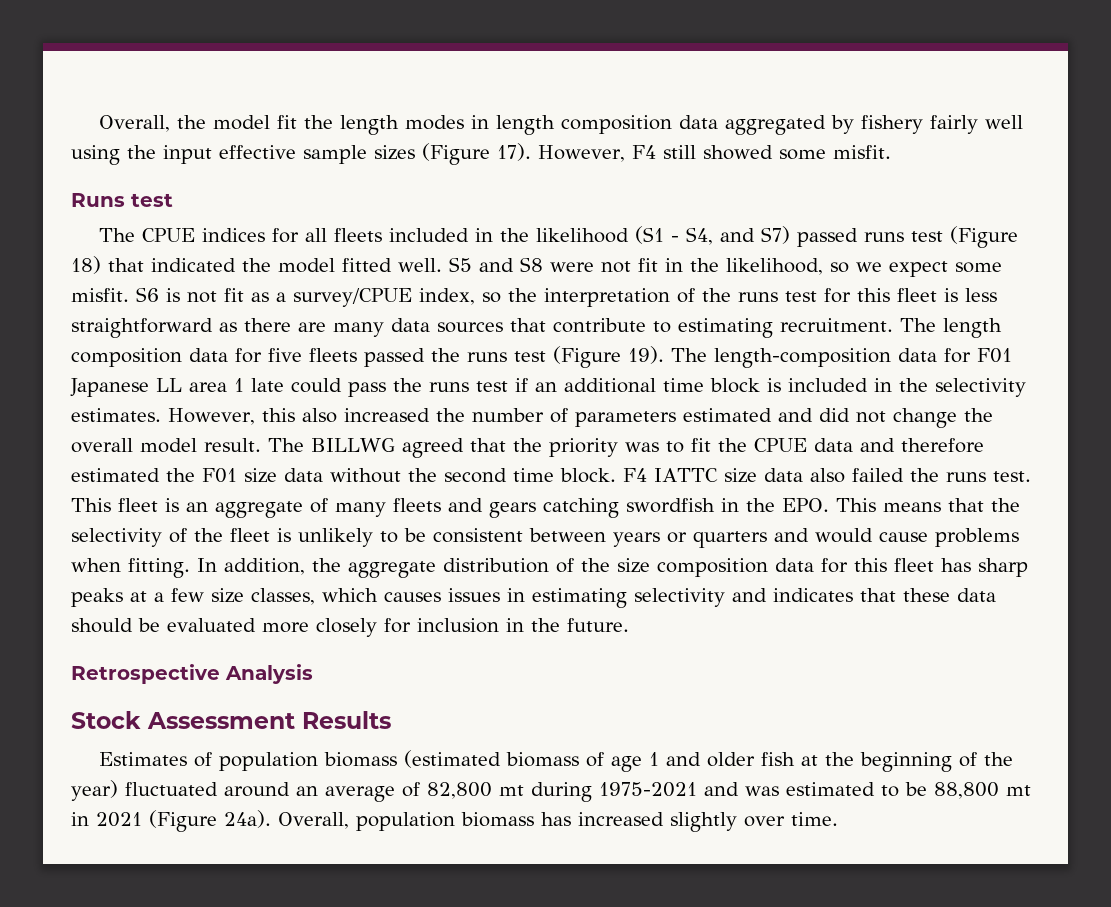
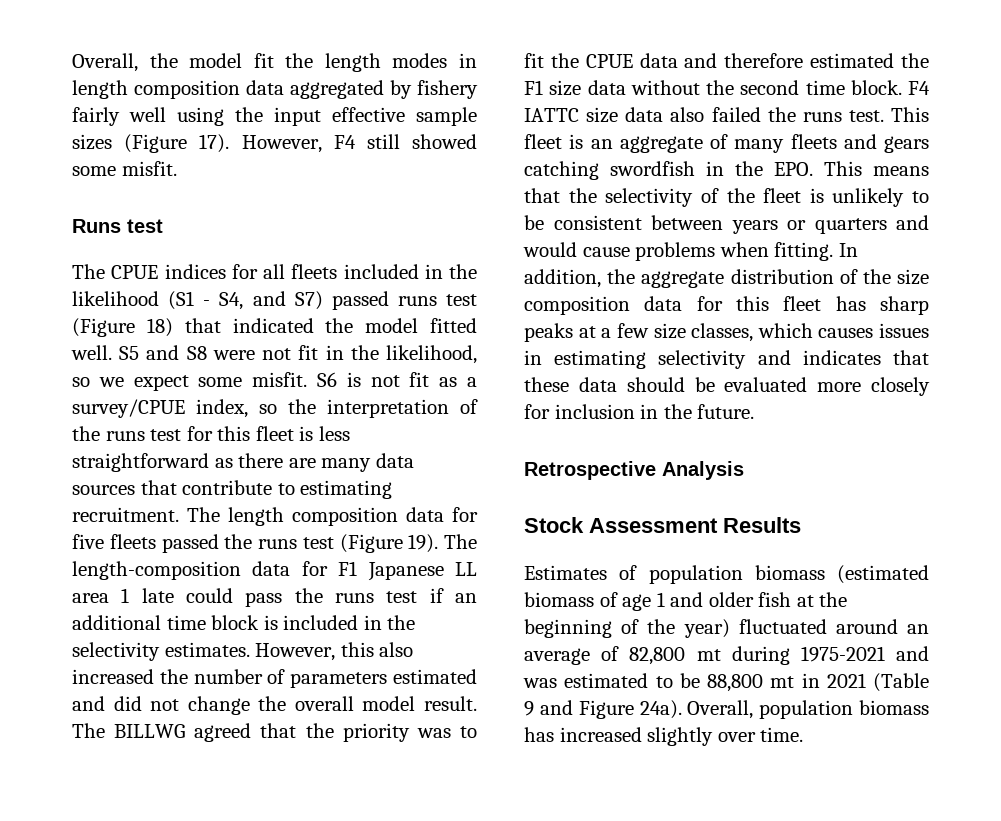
[977,348,1012,363] F01 -> [338,561,358,576] F1
[202,468,237,483] F01 -> [524,80,543,95] F1
[149,810,217,832] (Figure -> [873,673,929,692] [524,700,634,719] (Table 9 and Figure

